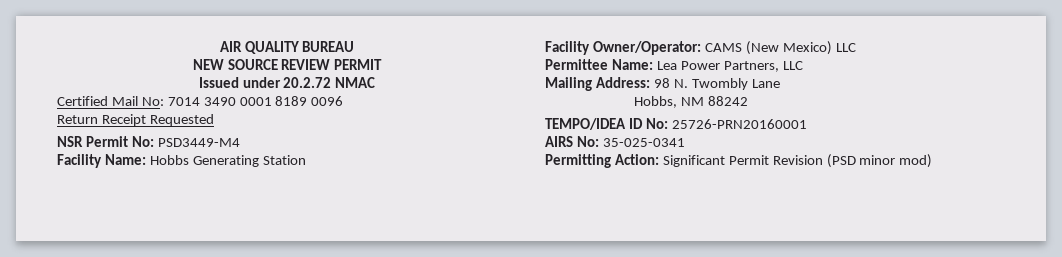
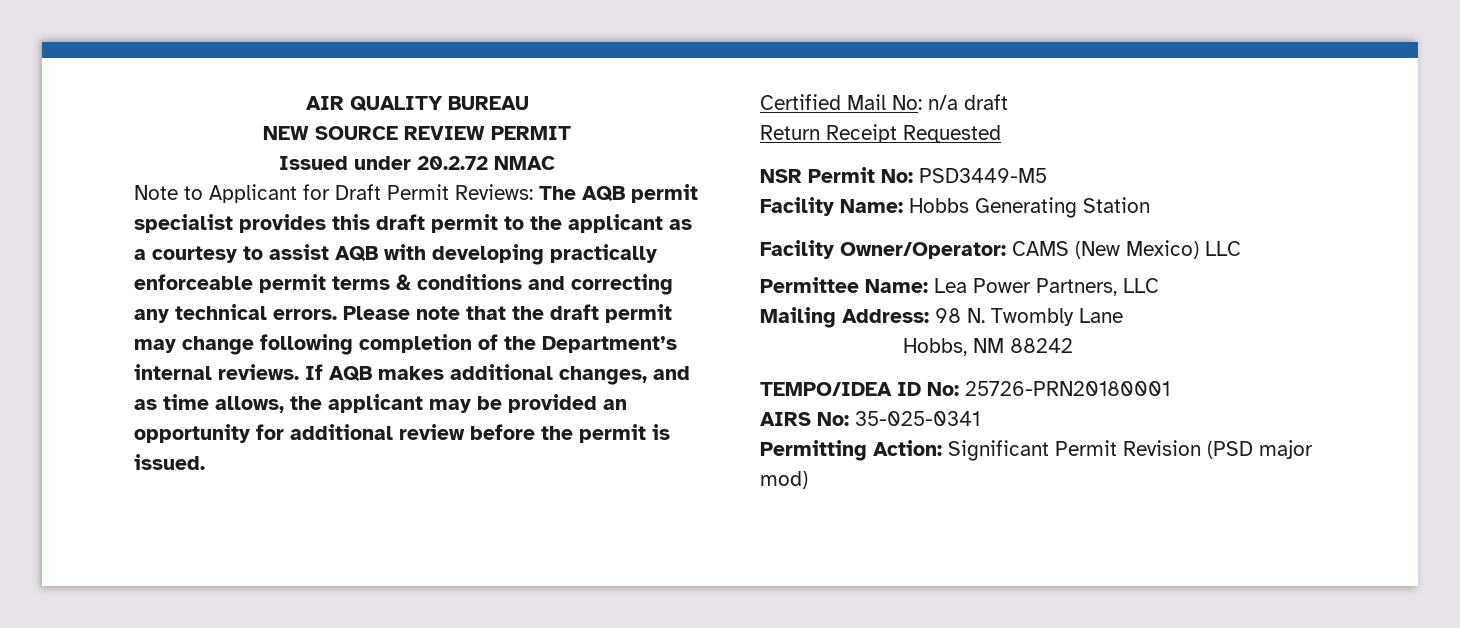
[57,96,344,106] Certified Mail No: 7014 3490 0001 8189 0096 -> [134,184,698,203] [134,214,692,233] [134,244,657,265] [134,274,673,295] [134,304,672,323] [134,334,677,355] [134,364,690,385] [134,394,627,413] [134,424,670,443] [134,454,205,470] [760,94,1008,110] Note to Applicant for Draft Permit Reviews: The AQB permit specialist provides this draft permit to the applicant as a courtesy to assist AQB with developing practically enforceable permit terms & conditions and correcting any technical errors. Please note that the draft permit may change following completion of the Department’s internal reviews. If AQB makes additional changes, and as time allows, the applicant may be provided an opportunity for additional review before the permit is issued. // Certified Mail No: n/a draft
[157,138,240,147] PSD3449-M4 -> [919,168,1047,183] PSD3449-M5
[671,119,807,129] 25726-PRN20160001 -> [965,381,1170,396] 25726-PRN20180001
[859,155,896,165] minor -> [1259,440,1313,459] major

